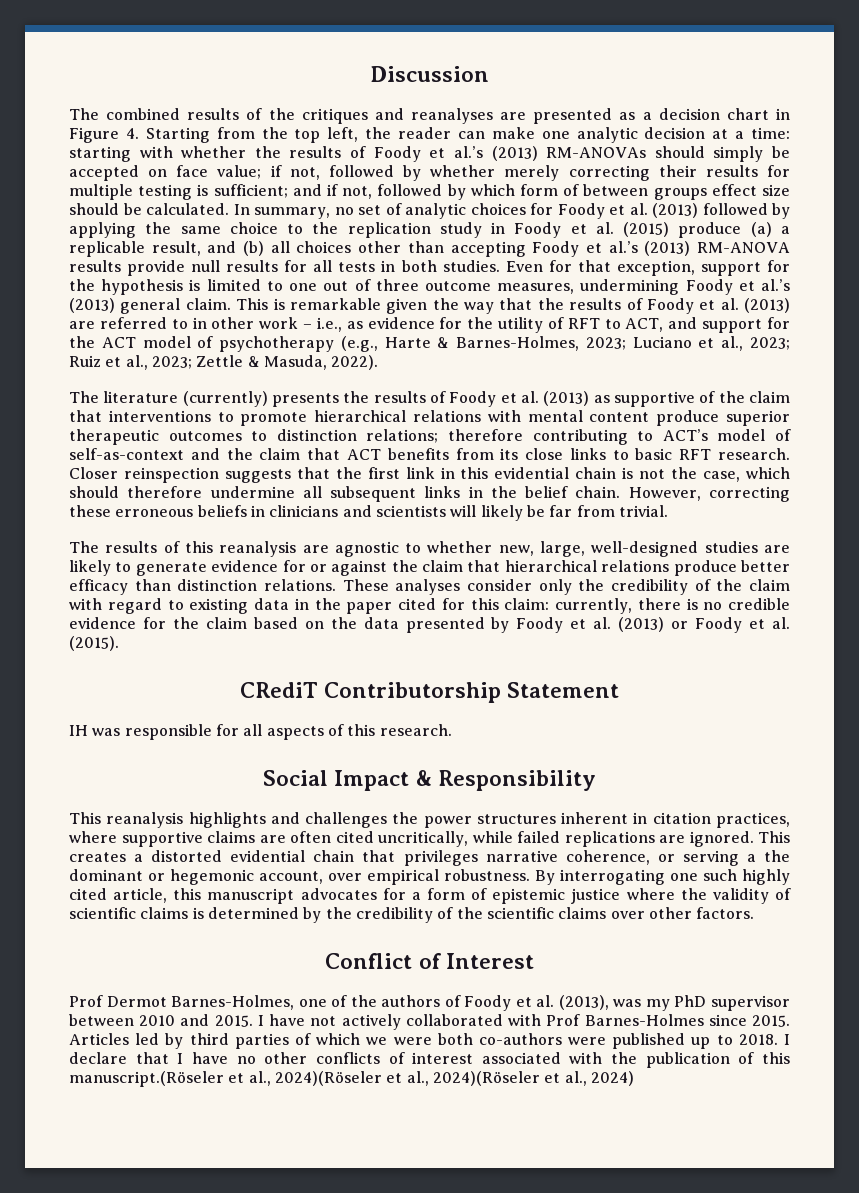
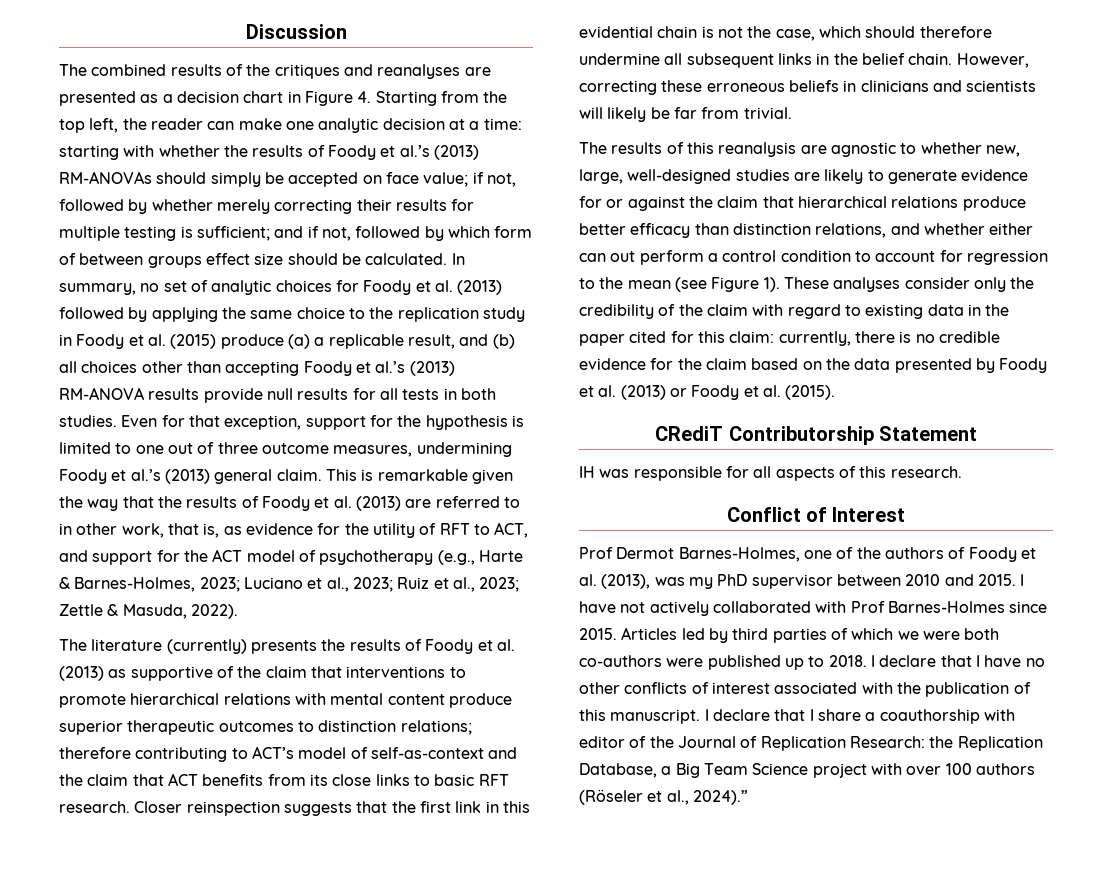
[259,317,342,332] work – i.e., -> [121,523,220,538] work, that is,
[264,579,336,591] relations. -> [815,223,1034,238] [579,250,1048,265] [579,277,780,292] relations, and whether either can out perform a control condition to account for regression to the mean (see Figure 1).
[263,770,596,791] [69,812,790,828] [69,831,790,847] [69,850,791,866] [69,869,790,885] [69,888,791,904] [69,907,755,923] // Social Impact & Responsibility // This reanalysis highlights and challenges the power structures inherent in citation practices, where supportive claims are often cited uncritically, while failed replications are ignored. This creates a distorted evidential chain that privileges narrative coherence, or serving a the dominant or hegemonic account, over empirical robustness. By interrogating one such highly cited article, this manuscript advocates for a form of epistemic justice where the validity of scientific claims is determined by the credibility of the scientific claims over other factors. -> (962, 472) none
[69,1071,634,1087] manuscript.(Röseler et al., 2024)(Röseler et al., 2024)(Röseler et al., 2024) -> [610,709,1015,724] [579,736,1043,751] [579,763,1035,778] [579,789,748,805] manuscript. I declare that I share a coauthorship with editor of the Journal of Replication Research: the Replication Database, a Big Team Science project with over 100 authors (Röseler et al., 2024).”

